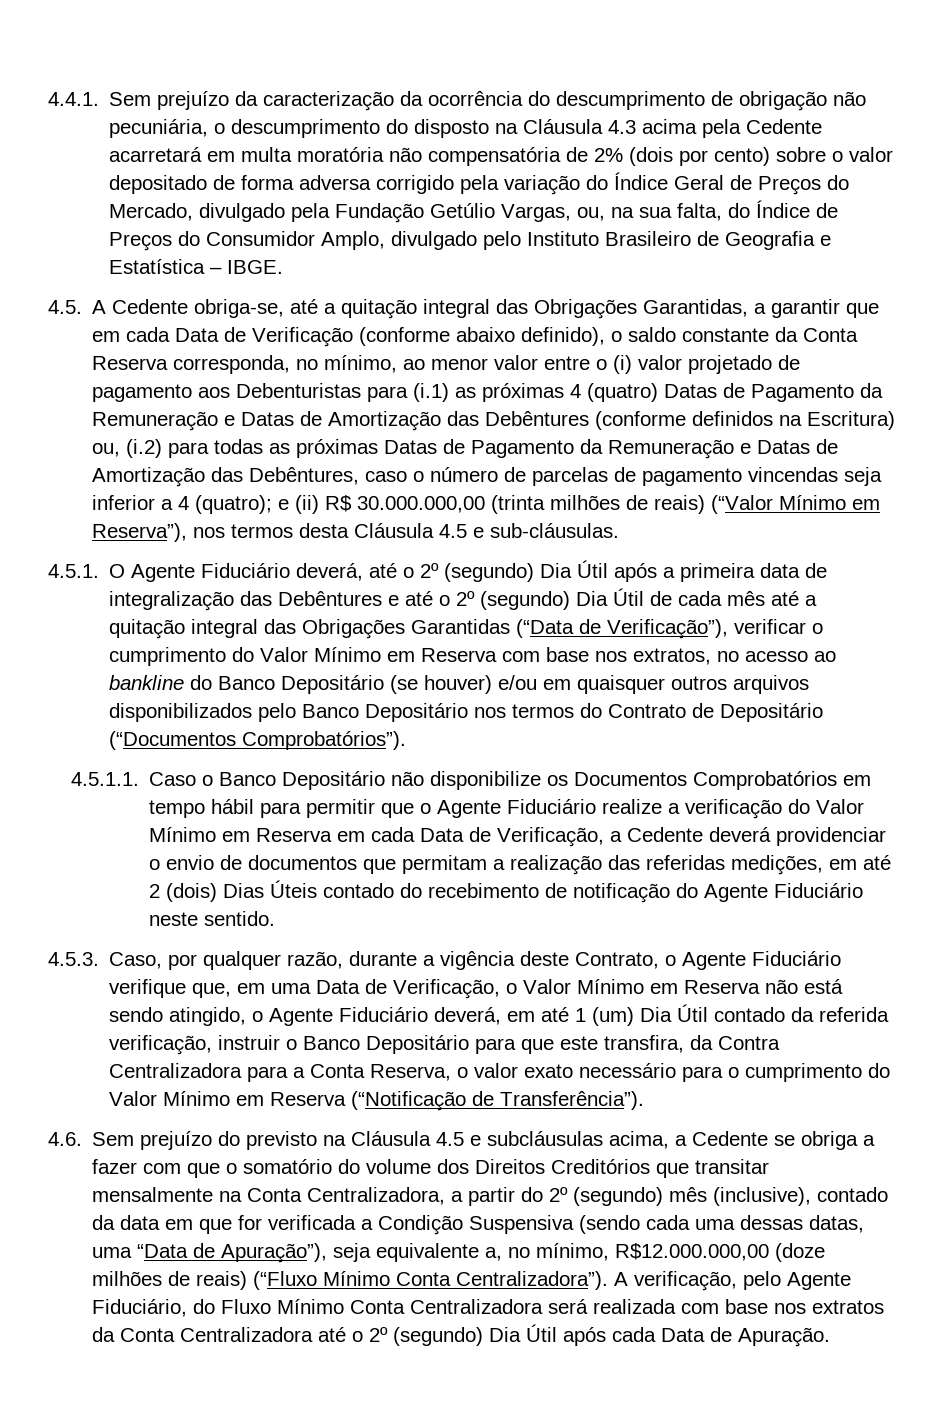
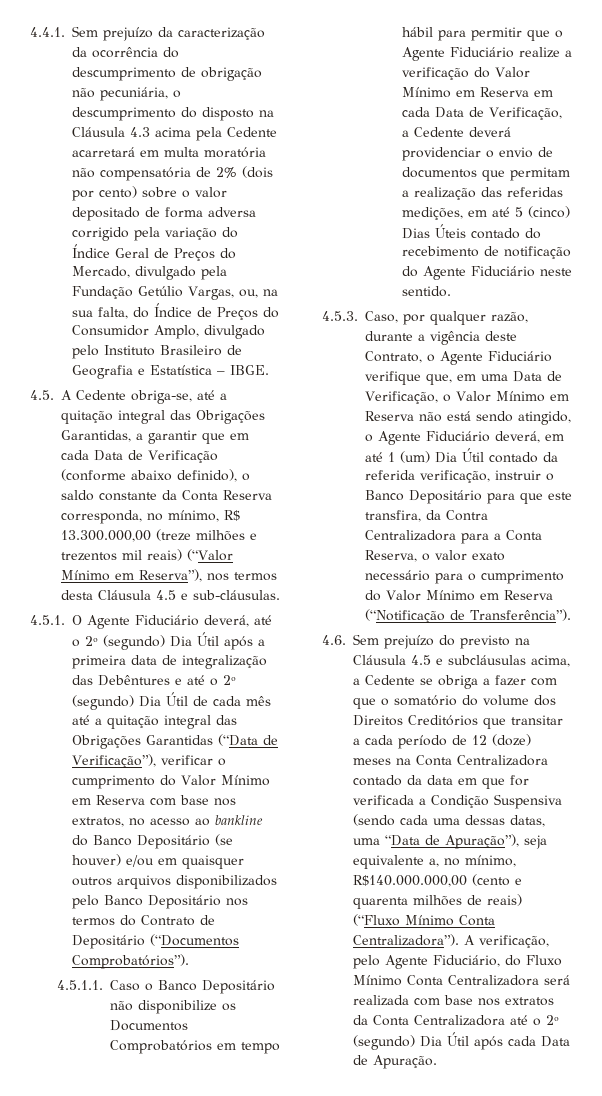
[403,355,801,374] [92,383,884,402] [92,411,896,431] [92,439,839,459] [92,467,883,487] [92,495,649,514] ao menor valor entre o (i) valor projetado de pagamento aos Debenturistas para (i.1) as próximas 4 (quatro) Datas de Pagamento da Remuneração e Datas de Amortização das Debêntures (conforme definidos na Escritura) ou, (i.2) para todas as próximas Datas de Pagamento da Remuneração e Datas de Amortização das Debêntures, caso o número de parcelas de pagamento vincendas seja inferior a 4 (quatro); e (ii) R$ 30.000.000,00 (trinta milhões de -> [224,510,240,521] [61,529,257,542] [61,550,142,561] R$ 13.300.000,00 (treze milhões e trezentos mil
[149,883,218,902] 2 (dois) -> [514,206,570,218] 5 (cinco)
[92,1187,812,1206] mensalmente na Conta Centralizadora, a partir do 2º (segundo) mês (inclusive), -> [353,734,531,749] [353,755,548,766] a cada período de 12 (doze) meses na Conta Centralizadora
[615,1243,826,1262] R$12.000.000,00 (doze -> [353,874,522,887] [353,897,408,909] R$140.000.000,00 (cento e quarenta

